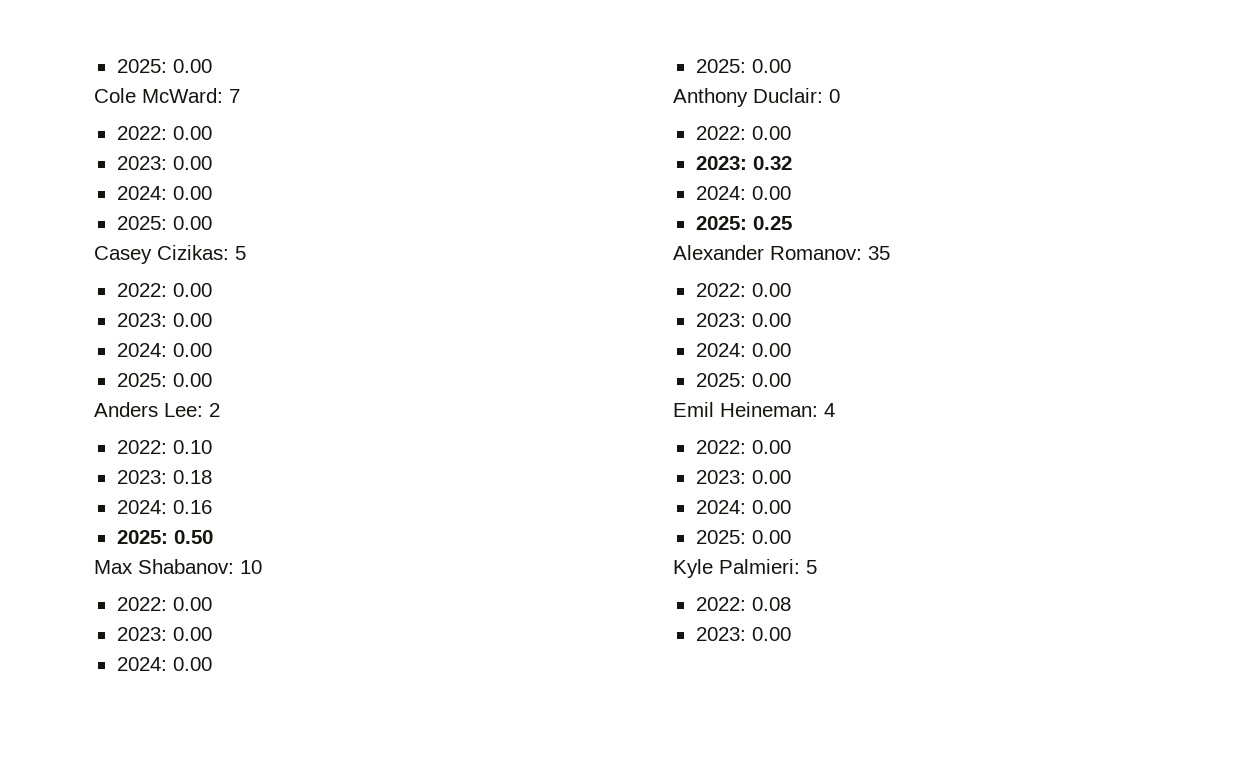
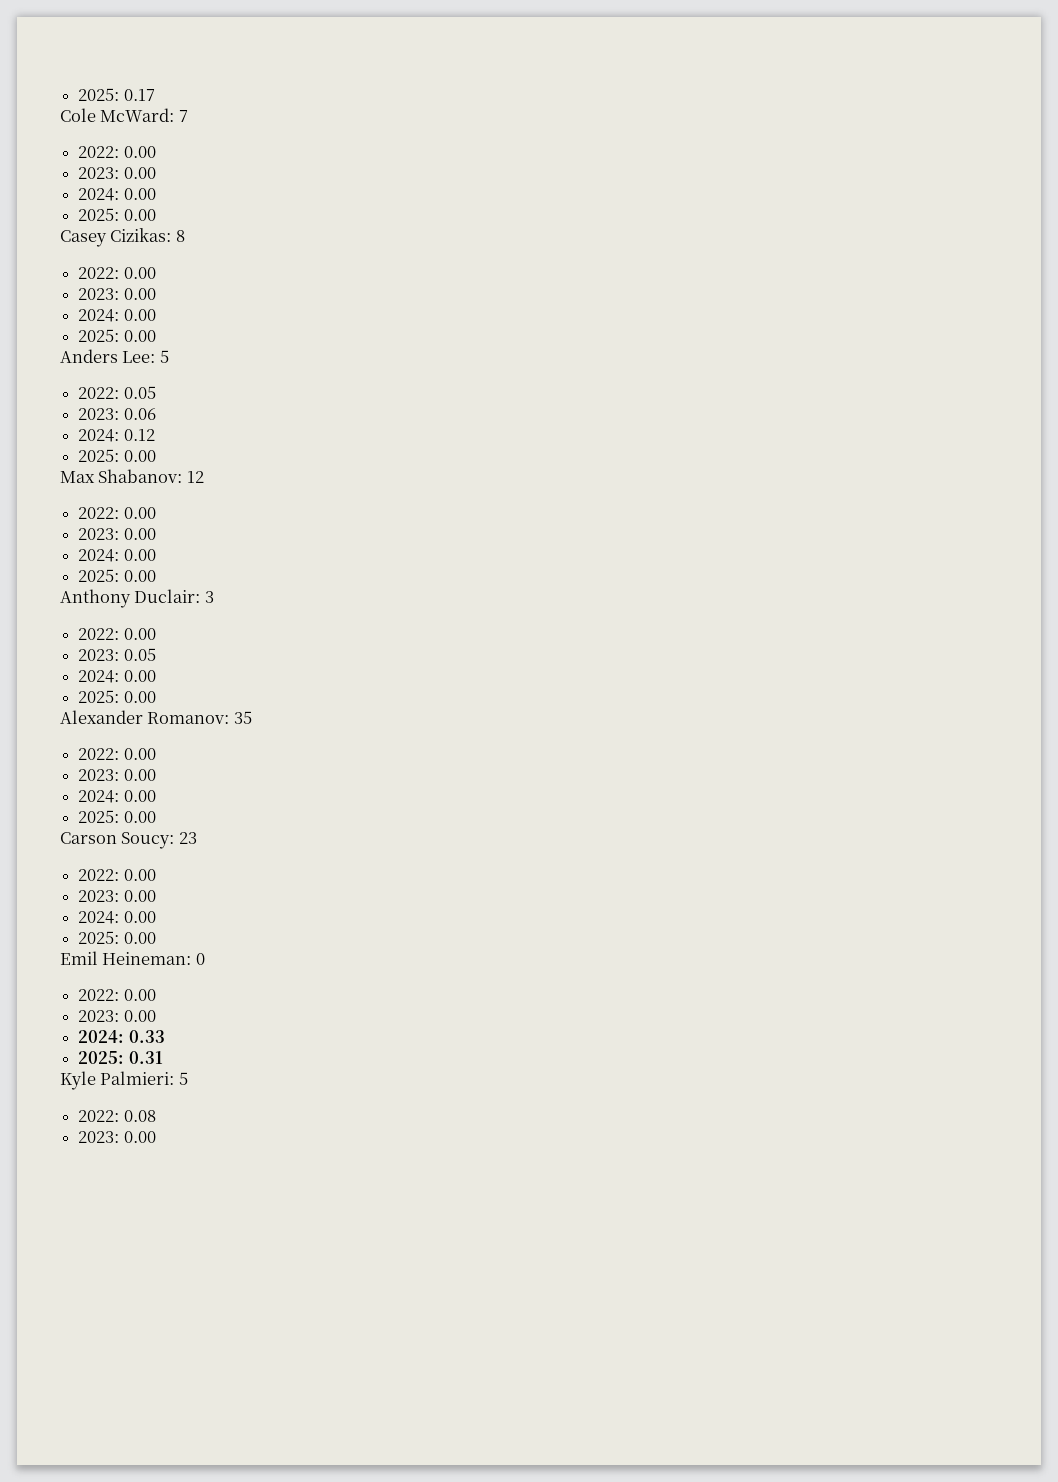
[116,59,212,73] 2025: 0.00 -> [78,88,155,101] 2025: 0.17
[235,246,246,260] 5 -> [175,230,185,242] 8
[209,403,220,417] [116,440,212,454] [116,470,212,484] [116,500,212,514] [116,530,213,544] 2 // 2022: 0.10 // 2023: 0.18 // 2024: 0.16 // 2025: 0.50 -> [159,350,169,363] [78,386,156,399] [78,408,156,420] [78,429,155,442] [78,449,156,462] 5 // 2022: 0.05 // 2023: 0.06 // 2024: 0.12 // 2025: 0.00
[240,560,262,574] 10 -> [186,471,204,483] 12
[829,89,840,103] [695,126,791,140] [695,156,792,170] [695,186,791,200] [695,216,792,230] 0 // 2022: 0.00 // 2023: 0.32 // 2024: 0.00 // 2025: 0.25 -> [204,591,214,603] [78,628,156,640] [78,648,156,661] [78,670,156,683] [78,690,156,703] 3 // 2022: 0.00 // 2023: 0.05 // 2024: 0.00 // 2025: 0.00
[673,402,835,417] [695,440,791,454] [695,470,791,484] [695,500,791,514] [695,530,791,544] Emil Heineman: 4 // 2022: 0.00 // 2023: 0.00 // 2024: 0.00 // 2025: 0.00 -> [60,832,197,849] [78,869,156,881] [78,890,156,902] [78,911,156,924] [78,931,156,944] [60,951,205,965] [78,989,156,1001] [78,1010,156,1022] [78,1030,165,1043] [78,1051,163,1064] Carson Soucy: 23 // 2022: 0.00 // 2023: 0.00 // 2024: 0.00 // 2025: 0.00 // Emil Heineman: 0 // 2022: 0.00 // 2023: 0.00 // 2024: 0.33 // 2025: 0.31

